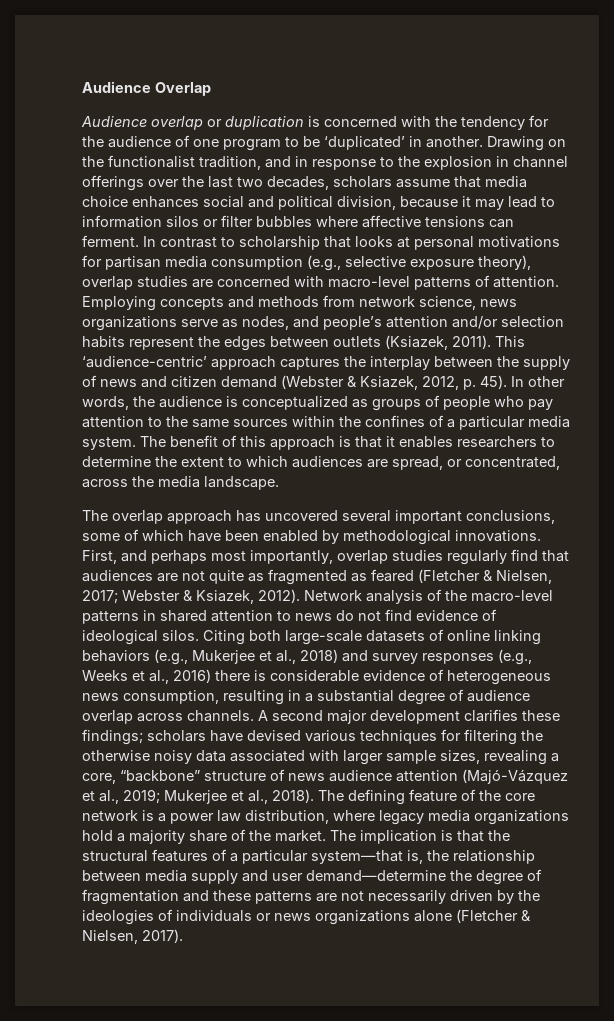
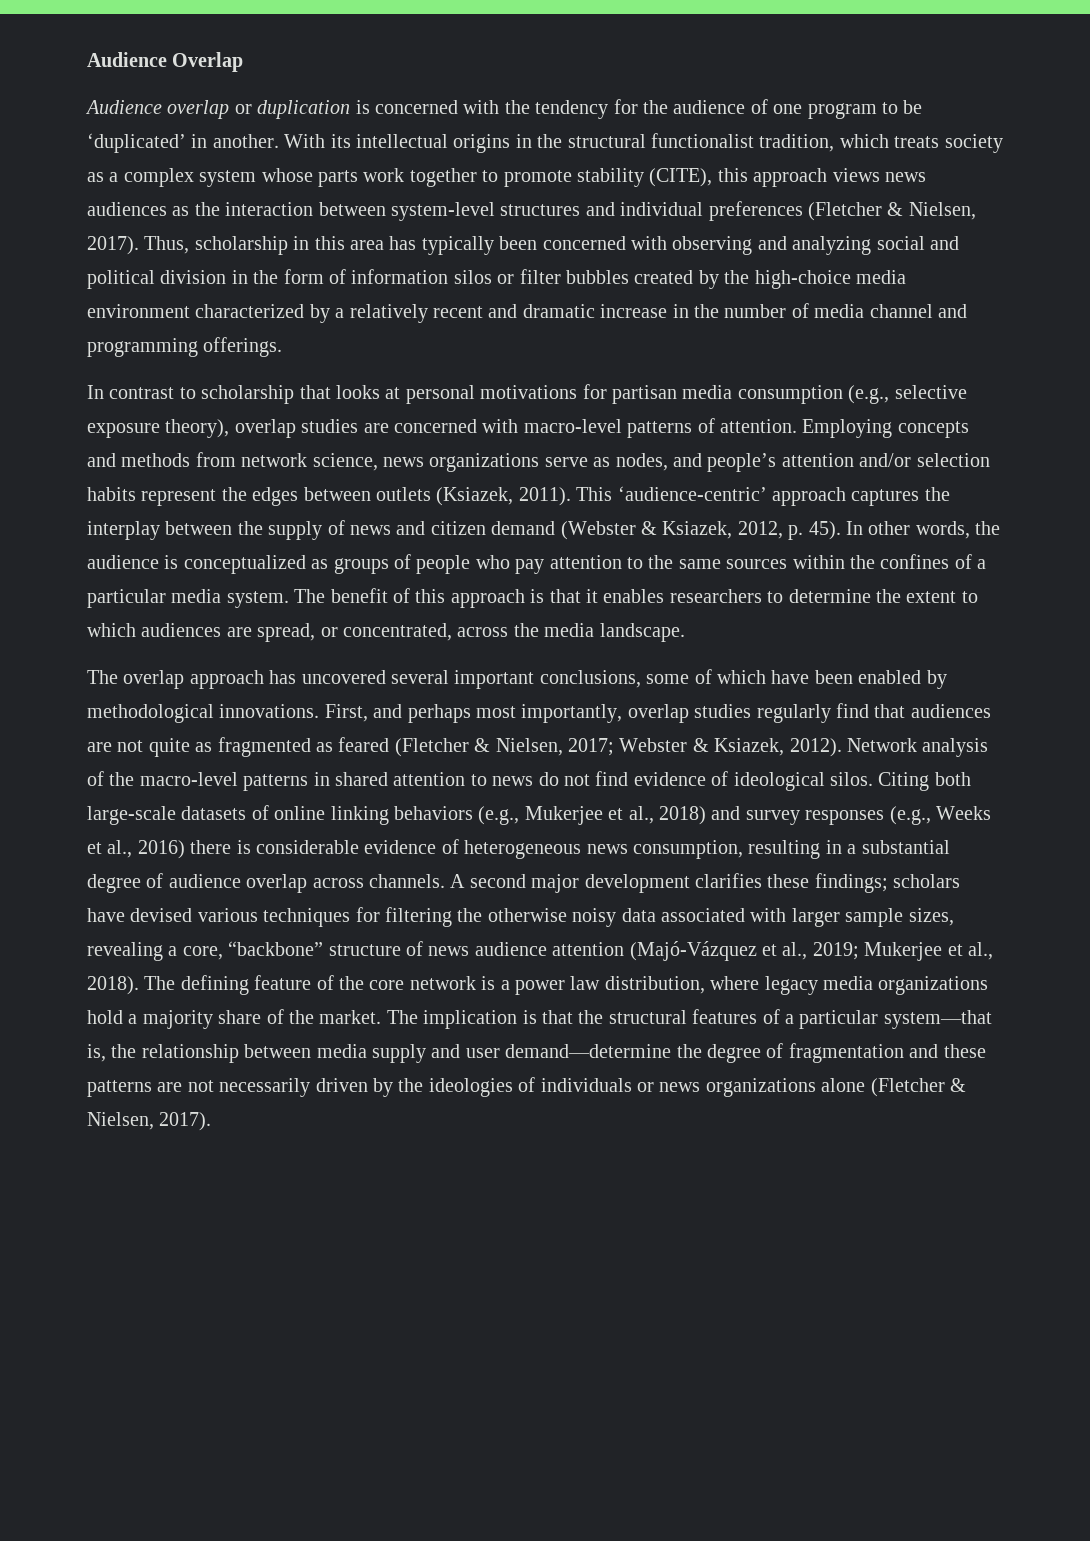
[487,136,566,151] [82,155,568,170] [82,175,527,191] [82,196,555,210] Drawing on the functionalist tradition, and in response to the explosion in channel offerings over the last two decades, scholars assume that media choice enhances social and political division, because it may lead to -> [284,133,1003,153] [87,168,926,187] [87,201,976,221] [87,236,959,255] [87,269,346,289] With its intellectual origins in the structural functionalist tradition, which treats society as a complex system whose parts work together to promote stability (CITE), this approach views news audiences as the interaction between system-level structures and individual preferences (Fletcher & Nielsen, 2017). Thus, scholarship in this area has typically been concerned with observing and analyzing social and political division in the form of
[316,215,514,228] [82,235,139,247] where affective tensions can ferment. -> [634,270,906,289] [87,303,967,323] [87,337,283,357] created by the high-choice media environment characterized by a relatively recent and dramatic increase in the number of media channel and programming offerings. //

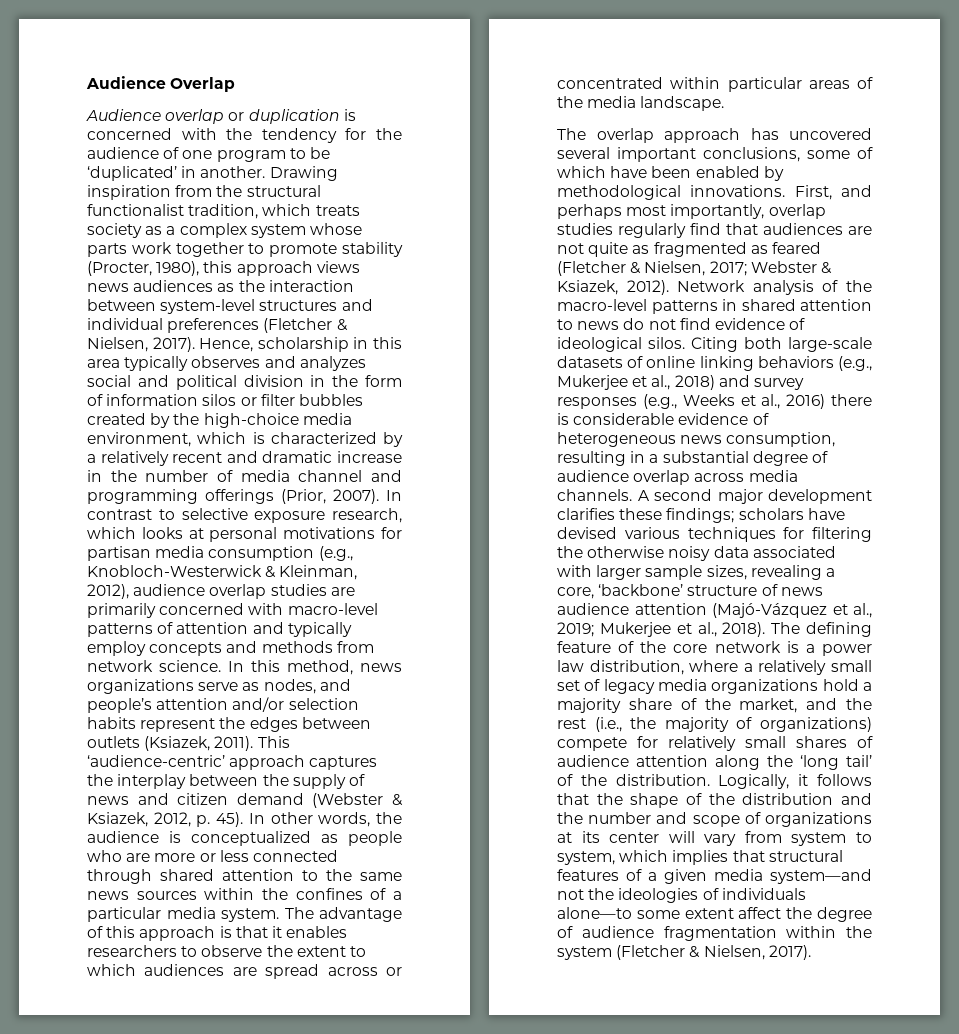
[284,134,532,153] With its intellectual origins in -> [269,166,338,181] [87,185,213,200] Drawing inspiration from
[649,168,713,187] (CITE), -> [87,261,200,276] (Procter, 1980),
[144,236,190,254] Thus, -> [199,338,254,352] Hence,
[389,236,872,255] has typically been concerned with observing and analyzing -> [124,356,366,371] typically observes and analyzes
[87,304,190,318] environment -> [87,432,265,447] environment, which is
[203,337,283,357] [87,385,331,404] offerings. // In contrast to scholarship that -> [205,489,402,504] [87,508,402,523] [87,527,136,539] offerings (Prior, 2007). In contrast to selective exposure research, which
[894,385,967,399] [87,419,230,438] selective exposure theory), -> [87,565,358,580] [87,584,206,599] Knobloch-Westerwick & Kleinman, 2012), audience
(389, 428) none -> [87,603,156,618] primarily
[719,419,893,438] attention. Employing -> [176,622,352,637] [87,641,146,656] attention and typically employ
[312,453,378,471] science, -> [159,660,353,675] science. In this method,
[333,554,545,574] groups of people who pay -> [348,831,402,846] [87,850,338,862] [87,869,214,884] people who are more or less connected through shared
(721, 564) none -> [87,891,129,900] news
[330,588,388,603] benefit -> [319,907,402,922] advantage
[788,589,871,603] determine -> [201,945,263,957] observe
[257,623,509,642] spread, or concentrated, across -> [265,964,402,979] [557,77,873,92] spread across or concentrated within particular areas of
(364, 883) none -> [748,470,798,482] media
[228,941,324,956] “backbone” -> [598,584,684,596] ‘backbone’
(760, 983) none -> [743,660,872,675] [557,679,601,691] a relatively small set of
[319,1009,992,1029] [87,1043,986,1063] [87,1077,866,1097] market. The implication is that the structural features of a particular system—that is, the relationship between media supply and user demand—determine the degree of fragmentation and these patterns are not necessarily driven by the ideologies of individuals or news organizations alone -> [739,698,872,713] [557,717,872,732] [557,736,873,751] [557,755,872,770] [557,774,872,789] [557,793,872,808] [557,812,872,827] [557,831,872,846] [557,850,843,865] [557,869,872,884] [557,888,806,903] [557,907,872,922] [557,926,872,941] [557,946,612,960] market, and the rest (i.e., the majority of organizations) compete for relatively small shares of audience attention along the ‘long tail’ of the distribution. Logically, it follows that the shape of the distribution and the number and scope of organizations at its center will vary from system to system, which implies that structural features of a given media system—and not the ideologies of individuals alone—to some extent affect the degree of audience fragmentation within the system

